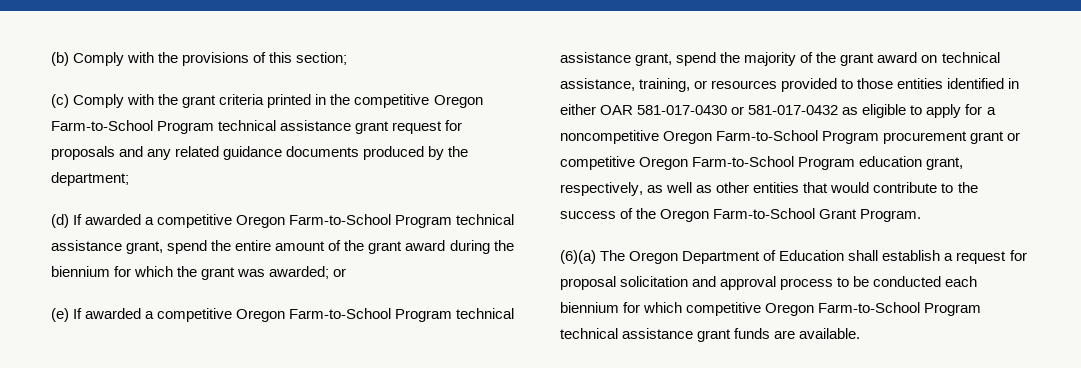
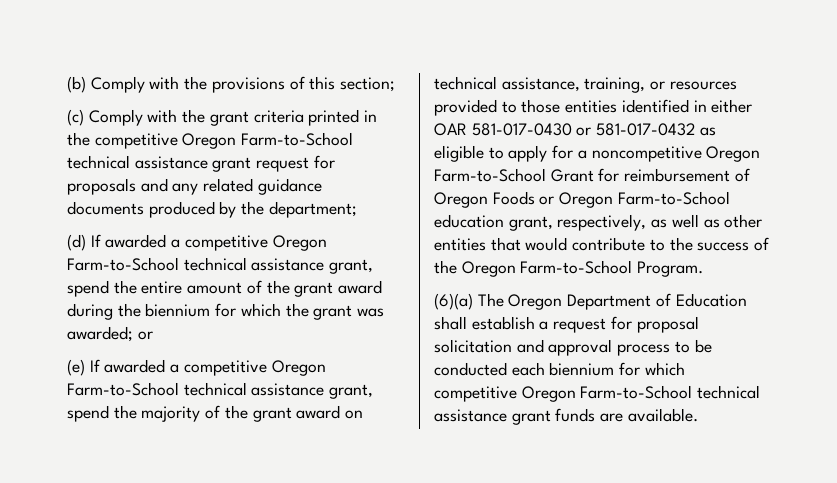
[157,121,215,134] Program -> (354, 139) none
[395,215,453,228] Program -> (179, 264) none
[395,309,453,322] Program -> (179, 389) none
[822,131,1021,144] [560,156,856,170] Program procurement grant or competitive Oregon Farm-to-School Program -> [550,168,750,182] [434,191,730,208] Grant for reimbursement of Oregon Foods or Oregon Farm-to-School
[819,209,858,219] Grant -> (633, 267) none
[924,303,982,316] Program -> (693, 392) none

